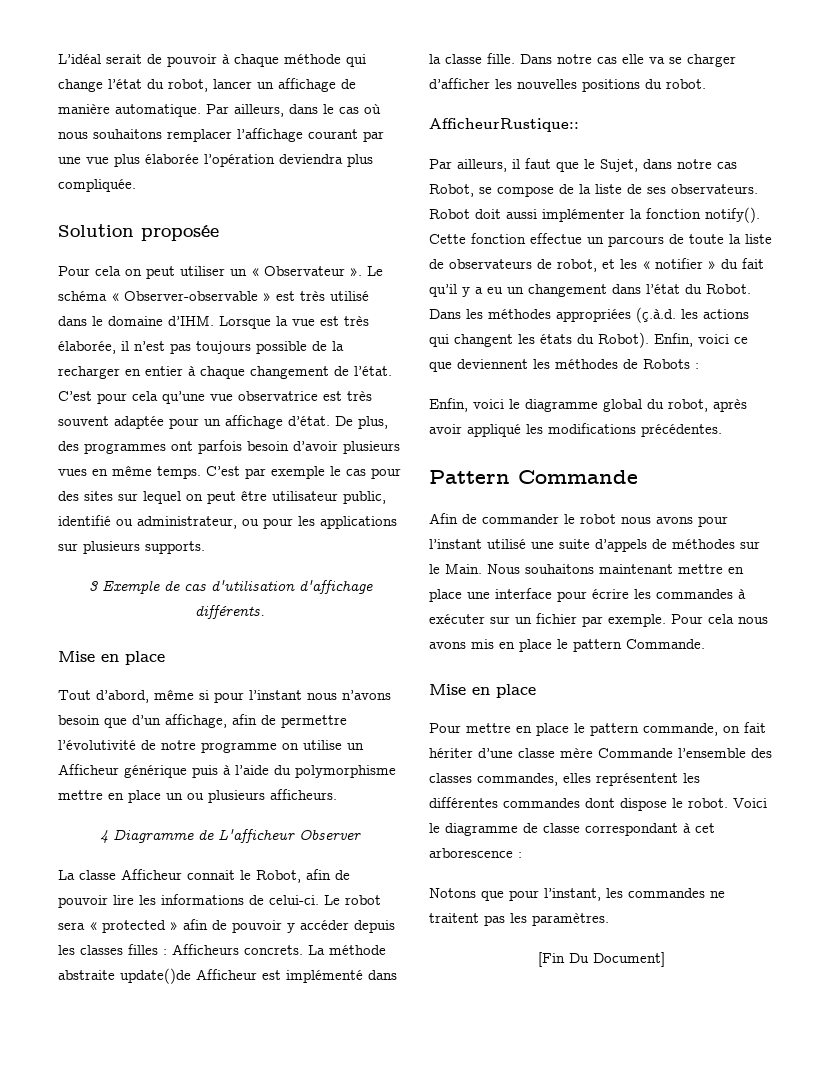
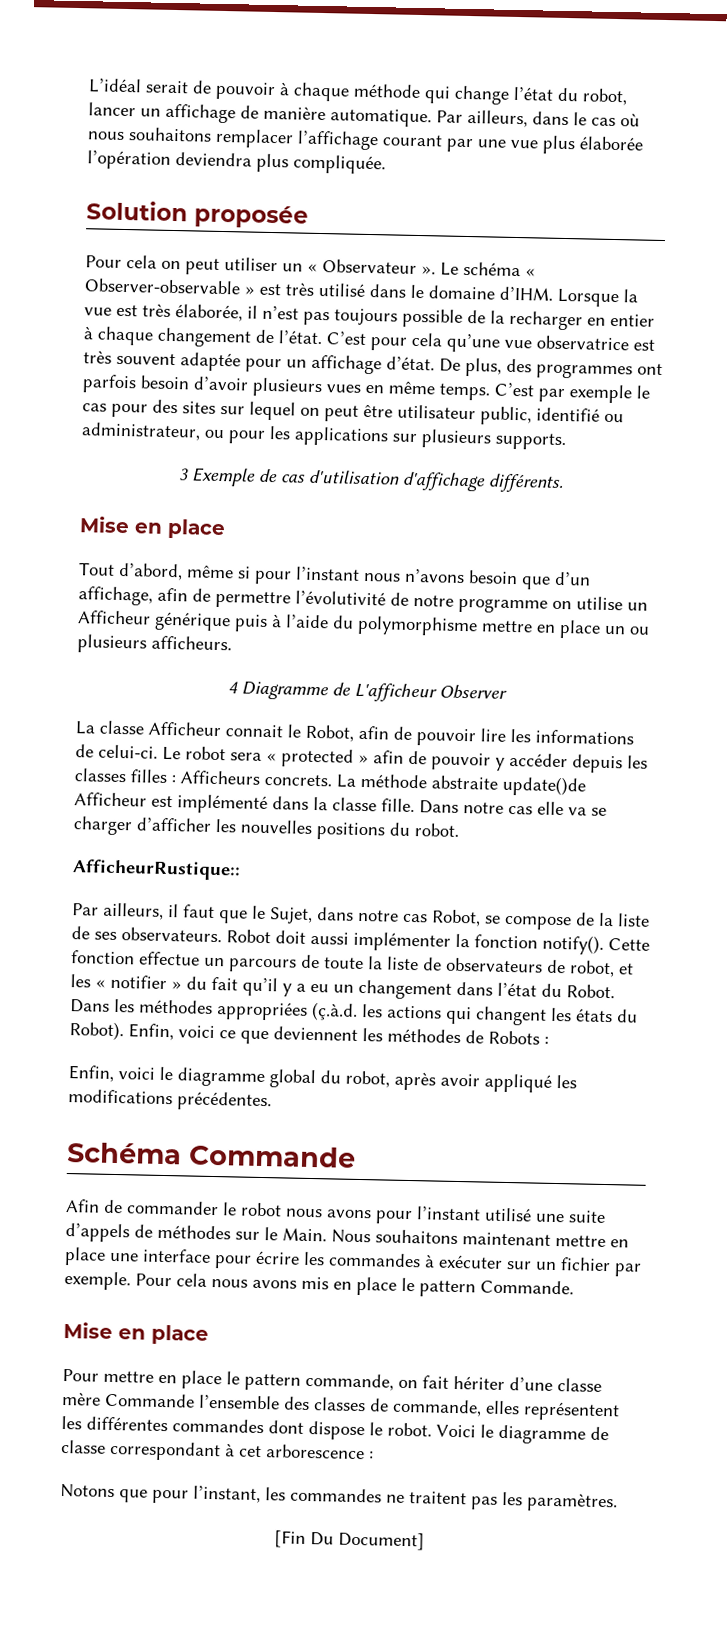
[429,470,510,484] Pattern -> [67,1142,182,1165] Schéma
[477,773,558,786] commandes, -> [369,1398,482,1417] de commande,

